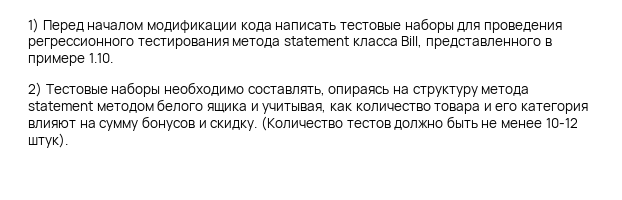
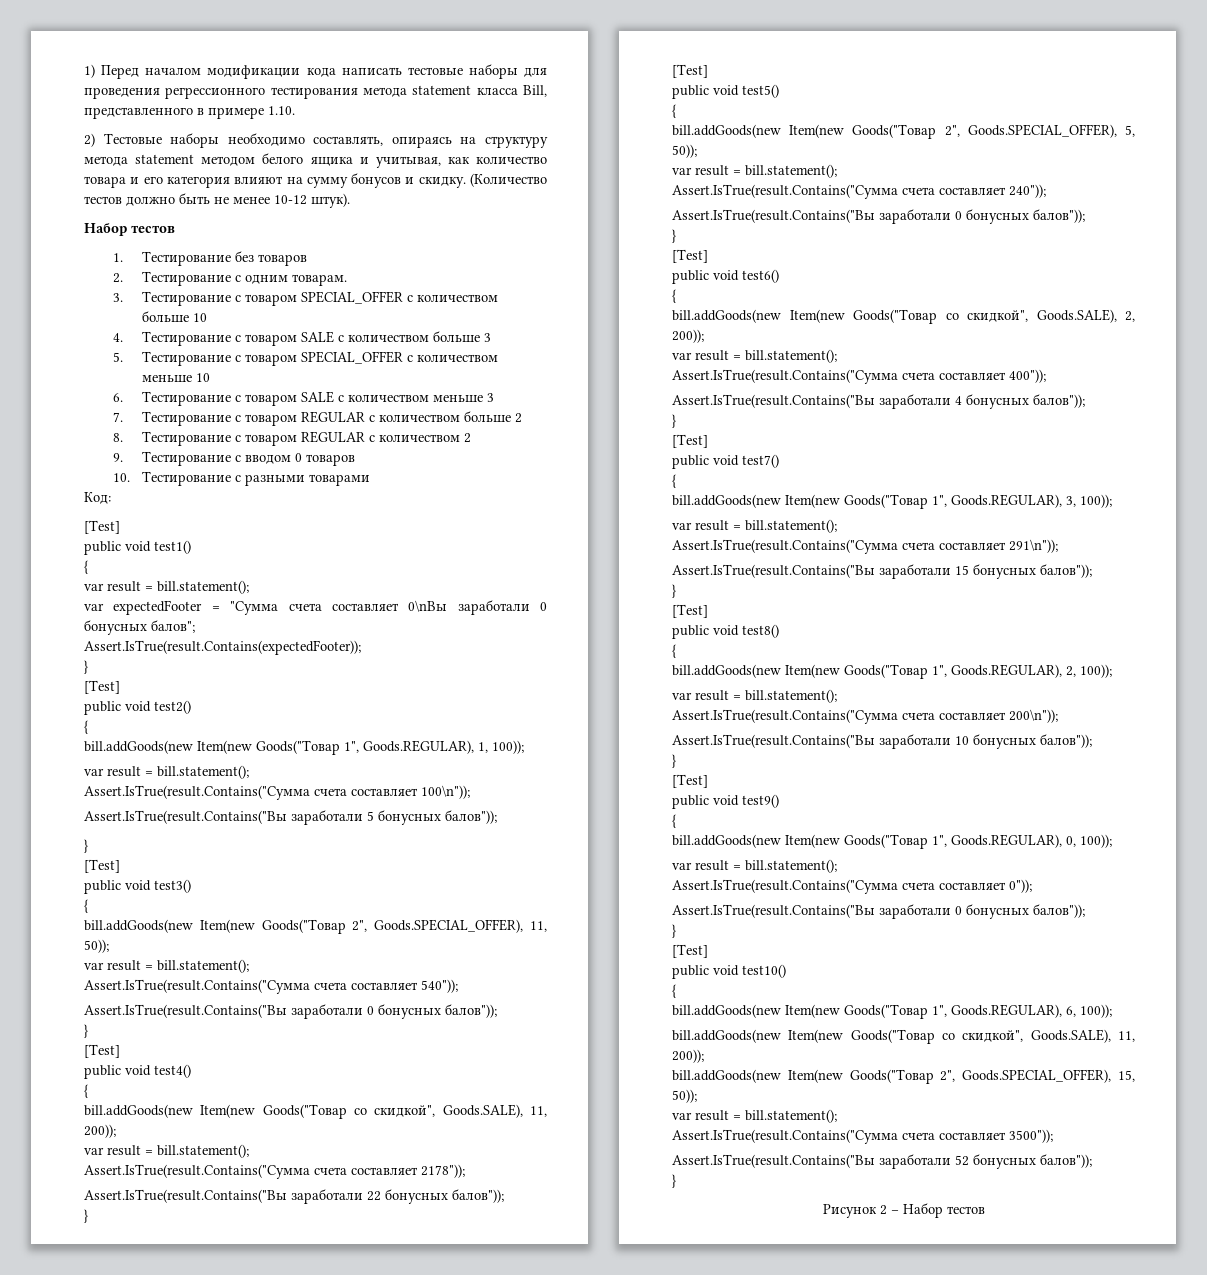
(68, 140) none -> [84,223,175,236] [112,251,307,266] [112,271,347,286] [112,291,498,306] [141,311,207,323] [112,331,491,346] [112,351,498,366] [141,373,210,383] [112,391,494,406] [112,411,522,426] [112,431,471,446] [112,451,355,466] [112,471,370,486] [84,492,111,504] [84,520,120,534] [84,540,191,555] [84,560,88,574] [84,580,249,594] [84,600,547,615] [84,620,195,635] [84,640,361,655] [84,660,88,674] [84,680,120,694] [84,700,191,715] [84,720,88,734] [84,740,524,755] [84,765,249,779] [84,785,470,800] [84,810,497,825] [84,839,88,853] [84,859,120,873] [84,879,191,894] [84,899,88,913] [84,919,547,934] [84,939,109,953] [84,959,249,973] [84,979,458,994] [84,1004,497,1019] [84,1024,88,1038] [84,1044,120,1058] [84,1064,191,1079] [84,1084,88,1098] [84,1104,547,1119] [84,1124,116,1138] [84,1144,249,1158] [84,1164,465,1179] [84,1189,504,1204] [84,1209,88,1223] [672,64,708,78] [672,84,779,99] [672,104,676,118] [672,124,1135,139] [672,144,697,158] [672,164,837,178] [672,184,1046,199] [672,209,1085,224] [672,229,676,243] [672,249,708,263] [672,269,779,284] [672,289,676,303] [672,309,1135,324] [672,329,704,343] [672,349,837,363] [672,369,1046,384] [672,394,1085,409] [672,414,676,428] [672,434,708,448] [672,454,779,469] [672,474,676,488] [672,494,1112,509] [672,519,837,533] [672,539,1058,554] [672,564,1092,579] [672,584,676,598] [672,604,708,618] [672,624,779,639] [672,644,676,658] [672,664,1112,679] [672,689,837,703] [672,709,1058,724] [672,734,1092,749] [672,754,676,768] [672,774,708,788] [672,794,779,809] [672,814,676,828] [672,834,1112,849] [672,859,837,873] [672,879,1032,894] [672,904,1085,919] [672,924,676,938] [672,944,708,958] [672,964,786,979] [672,984,676,998] [672,1004,1112,1019] [672,1029,1135,1044] [672,1049,704,1063] [672,1069,1135,1084] [672,1089,697,1103] [672,1109,837,1123] [672,1129,1053,1144] [672,1154,1092,1169] [672,1174,676,1188] [822,1203,985,1218] // Набор тестов // 1. Тестирование без товаров // 2. Тестирование с одним товарам. // 3. Тестирование с товаром SPECIAL_OFFER с количеством больше 10 // 4. Тестирование с товаром SALE с количеством больше 3 // 5. Тестирование с товаром SPECIAL_OFFER с количеством меньше 10 // 6. Тестирование с товаром SALE с количеством меньше 3 // 7. Тестирование с товаром REGULAR с количеством больше 2 // 8. Тестирование с товаром REGULAR с количеством 2 // 9. Тестирование c вводом 0 товаров // 10. Тестирование с разными товарами // Код: // [Test] // public void test1() // { // var result = bill.statement(); // var expectedFooter = "Сумма счета составляет 0\nВы заработали 0 бонусных балов"; // Assert.IsTrue(result.Contains(expectedFooter)); // } // [Test] // public void test2() // { // bill.addGoods(new Item(new Goods("Товар 1", Goods.REGULAR), 1, 100)); // var result = bill.statement(); // Assert.IsTrue(result.Contains("Сумма счета составляет 100\n")); // Assert.IsTrue(result.Contains("Вы заработали 5 бонусных балов")); // } // [Test] // public void test3() // { // bill.addGoods(new Item(new Goods("Товар 2", Goods.SPECIAL_OFFER), 11, 50)); // var result = bill.statement(); // Assert.IsTrue(result.Contains("Сумма счета составляет 540")); // Assert.IsTrue(result.Contains("Вы заработали 0 бонусных балов")); // } // [Test] // public void test4() // { // bill.addGoods(new Item(new Goods("Товар со скидкой", Goods.SALE), 11, 200)); // var result = bill.statement(); // Assert.IsTrue(result.Contains("Сумма счета составляет 2178")); // Assert.IsTrue(result.Contains("Вы заработали 22 бонусных балов")); // } // [Test] // public void test5() // { // bill.addGoods(new Item(new Goods("Товар 2", Goods.SPECIAL_OFFER), 5, 50)); // var result = bill.statement(); // Assert.IsTrue(result.Contains("Сумма счета составляет 240")); // Assert.IsTrue(result.Contains("Вы заработали 0 бонусных балов")); // } // [Test] // public void test6() // { // bill.addGoods(new Item(new Goods("Товар со скидкой", Goods.SALE), 2, 200)); // var result = bill.statement(); // Assert.IsTrue(result.Contains("Сумма счета составляет 400")); // Assert.IsTrue(result.Contains("Вы заработали 4 бонусных балов")); // } // [Test] // public void test7() // { // bill.addGoods(new Item(new Goods("Товар 1", Goods.REGULAR), 3, 100)); // var result = bill.statement(); // Assert.IsTrue(result.Contains("Сумма счета составляет 291\n")); // Assert.IsTrue(result.Contains("Вы заработали 15 бонусных балов")); // } // [Test] // public void test8() // { // bill.addGoods(new Item(new Goods("Товар 1", Goods.REGULAR), 2, 100)); // var result = bill.statement(); // Assert.IsTrue(result.Contains("Сумма счета составляет 200\n")); // Assert.IsTrue(result.Contains("Вы заработали 10 бонусных балов")); // } // [Test] // public void test9() // { // bill.addGoods(new Item(new Goods("Товар 1", Goods.REGULAR), 0, 100)); // var result = bill.statement(); // Assert.IsTrue(result.Contains("Сумма счета составляет 0")); // Assert.IsTrue(result.Contains("Вы заработали 0 бонусных балов")); // } // [Test] // public void test10() // { // bill.addGoods(new Item(new Goods("Товар 1", Goods.REGULAR), 6, 100)); // bill.addGoods(new Item(new Goods("Товар со скидкой", Goods.SALE), 11, 200)); // bill.addGoods(new Item(new Goods("Товар 2", Goods.SPECIAL_OFFER), 15, 50)); // var result = bill.statement(); // Assert.IsTrue(result.Contains("Сумма счета составляет 3500")); // Assert.IsTrue(result.Contains("Вы заработали 52 бонусных балов")); // } // Рисунок 2 – Набор тестов

